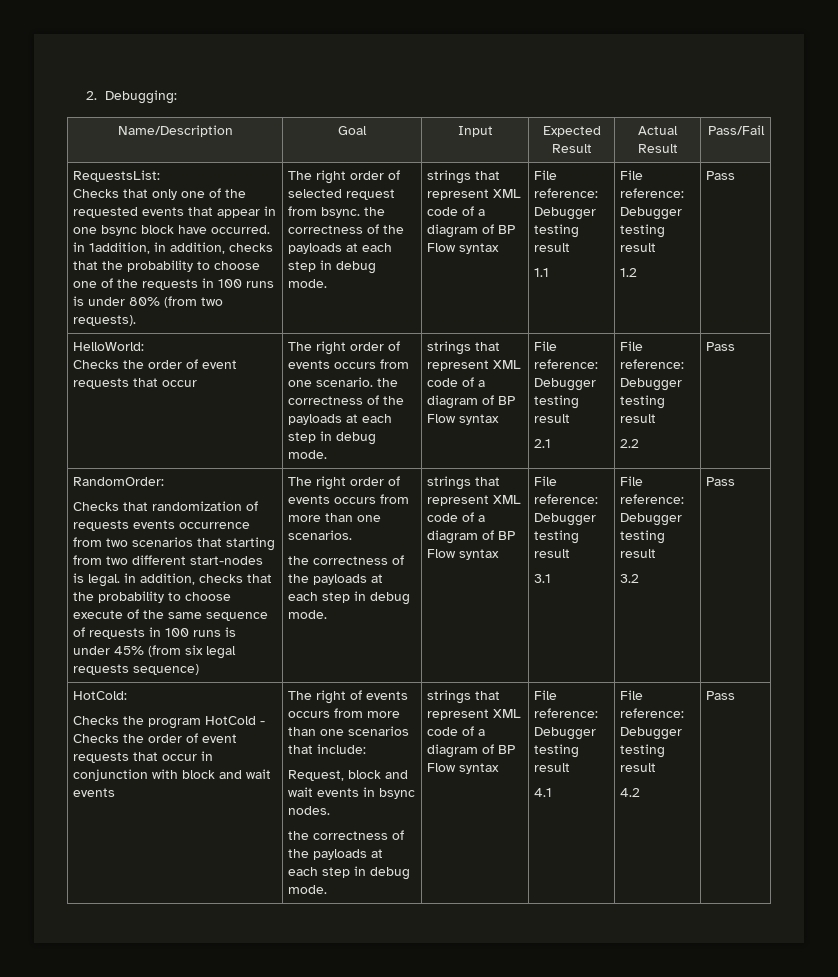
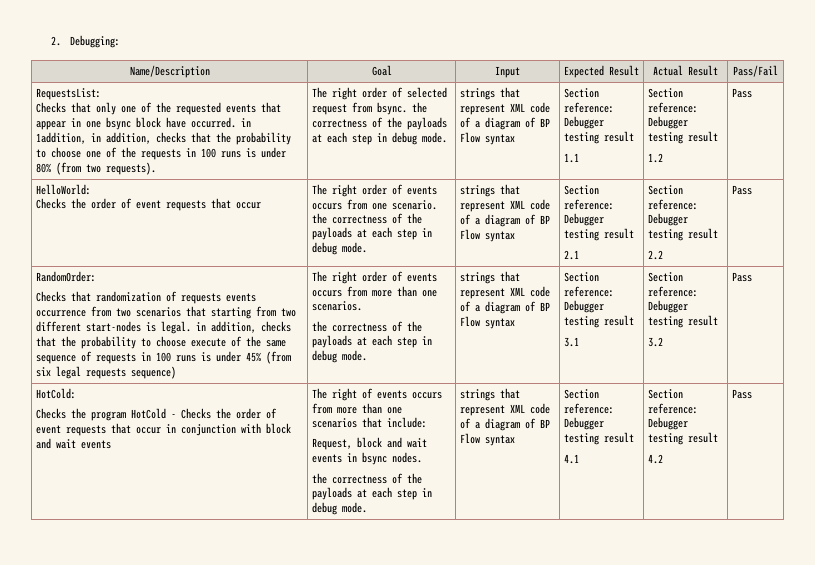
[534,170,558,180] File -> [563,88,599,98] Section
[620,170,644,180] File -> [647,88,683,98] Section
[534,341,558,351] File -> [563,185,599,195] Section
[620,341,644,351] File -> [647,185,683,195] Section
[534,476,558,486] File -> [563,272,599,282] Section
[620,476,644,486] File -> [647,272,683,282] Section
[534,690,558,700] File -> [563,389,599,399] Section
[620,690,644,700] File -> [647,389,683,399] Section

